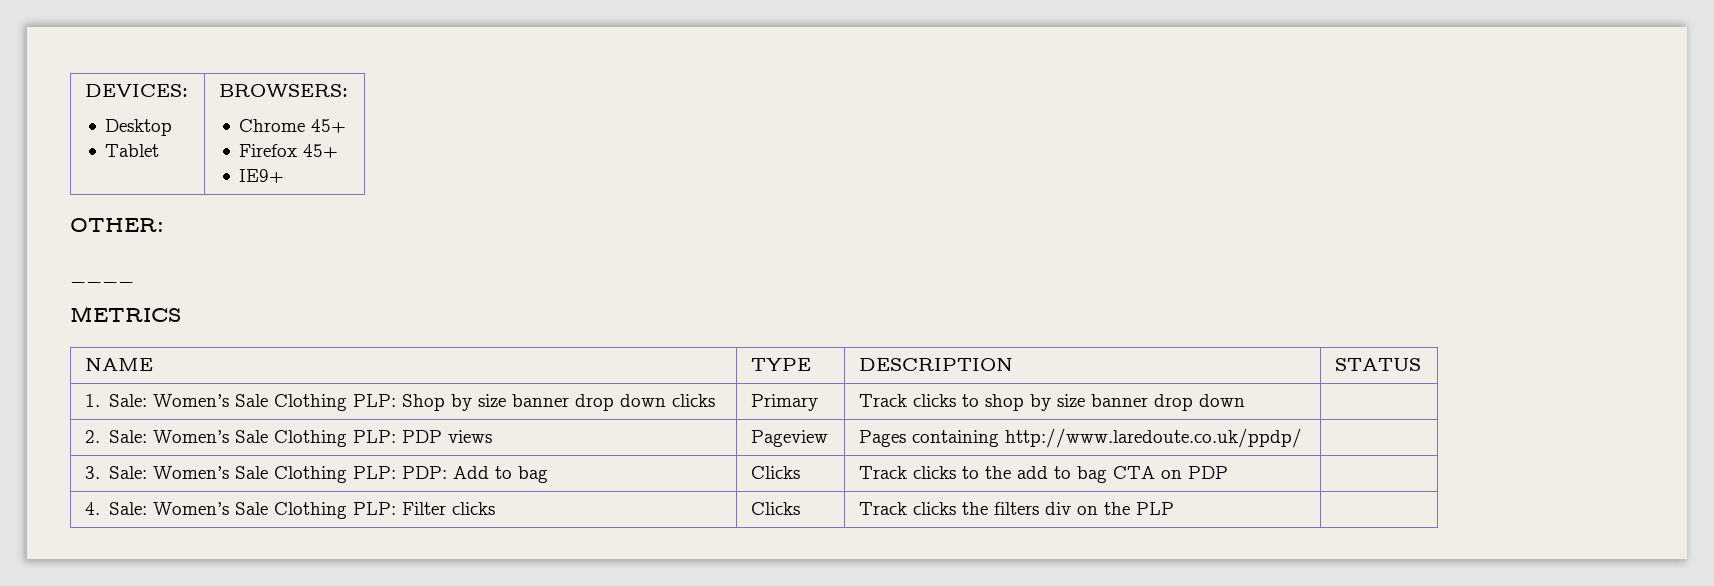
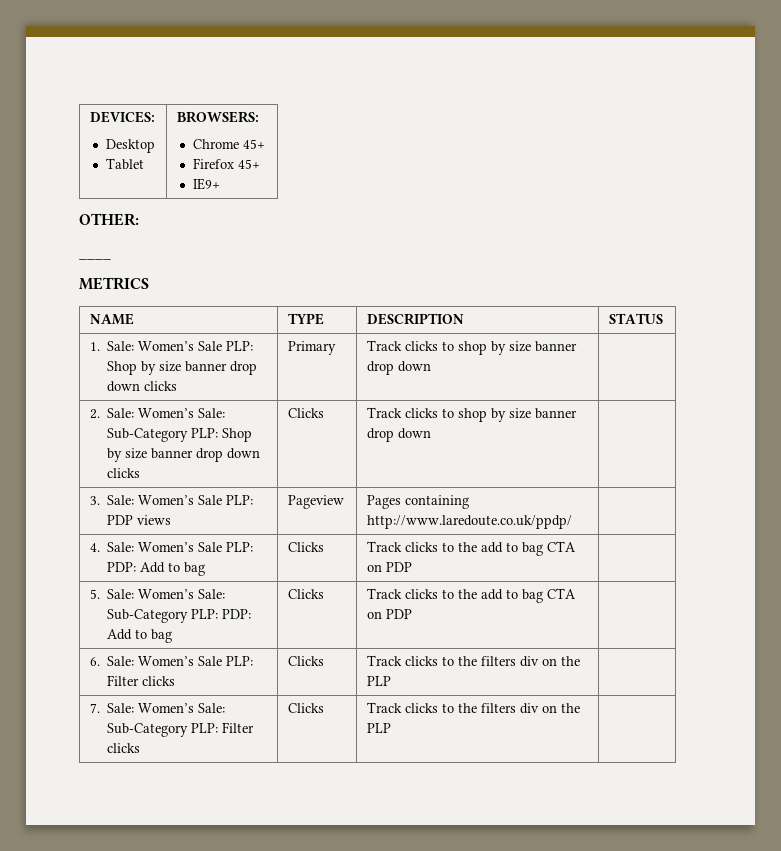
[274,394,348,411] Clothing -> (222, 346) none
[235,430,348,447] Sale Clothing -> [197,408,225,418] [106,428,252,442] [106,448,260,462] [106,468,140,478] [287,408,324,418] [366,407,577,422] [366,428,431,442] [89,495,222,505] Sale: Sub-Category PLP: Shop by size banner drop down clicks | Clicks | Track clicks to shop by size banner drop down | // 3. Sale: Women’s Sale
[85,466,348,483] 3. Sale: Women’s Sale Clothing -> [89,542,253,552] [106,562,205,576] [287,542,324,552] [366,541,576,556] [366,562,412,572] [89,589,225,599] [106,609,188,623] 4. Sale: Women’s Sale PLP: PDP: Add to bag | Clicks | Track clicks to the add to bag CTA on PDP | // 5. Sale: Women’s Sale: Sub-Category
[85,502,496,519] [751,502,801,515] [859,502,1175,515] 4. Sale: Women’s Sale Clothing PLP: Filter clicks | Clicks | Track clicks the filters div on the PLP | -> [89,656,253,666] [106,675,175,686] [287,656,324,666] [366,655,580,667] [366,676,391,686] [89,703,225,713] [106,722,254,737] [106,743,140,753] [287,703,324,713] [366,702,580,714] [366,723,391,733] 6. Sale: Women’s Sale PLP: Filter clicks | Clicks | Track clicks to the filters div on the PLP | // 7. Sale: Women’s Sale: Sub-Category PLP: Filter clicks | Clicks | Track clicks to the filters div on the PLP |

